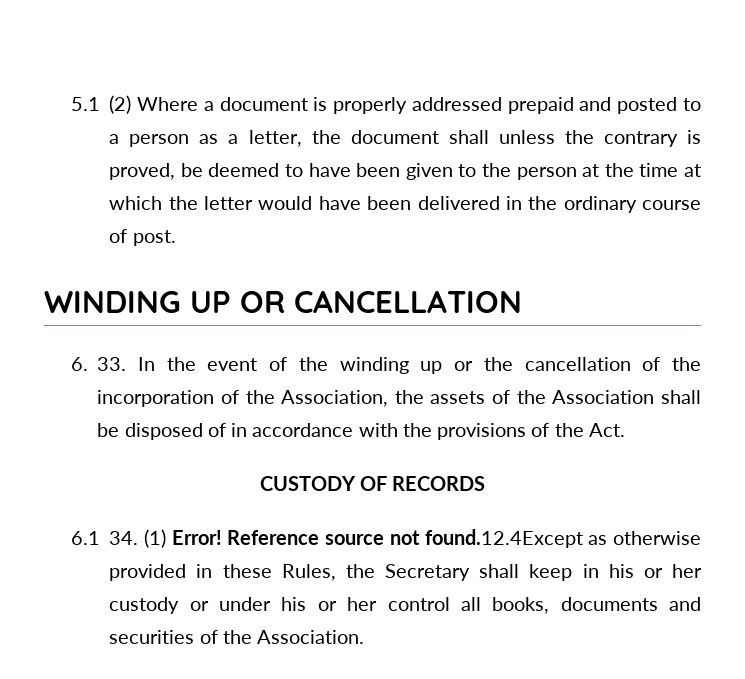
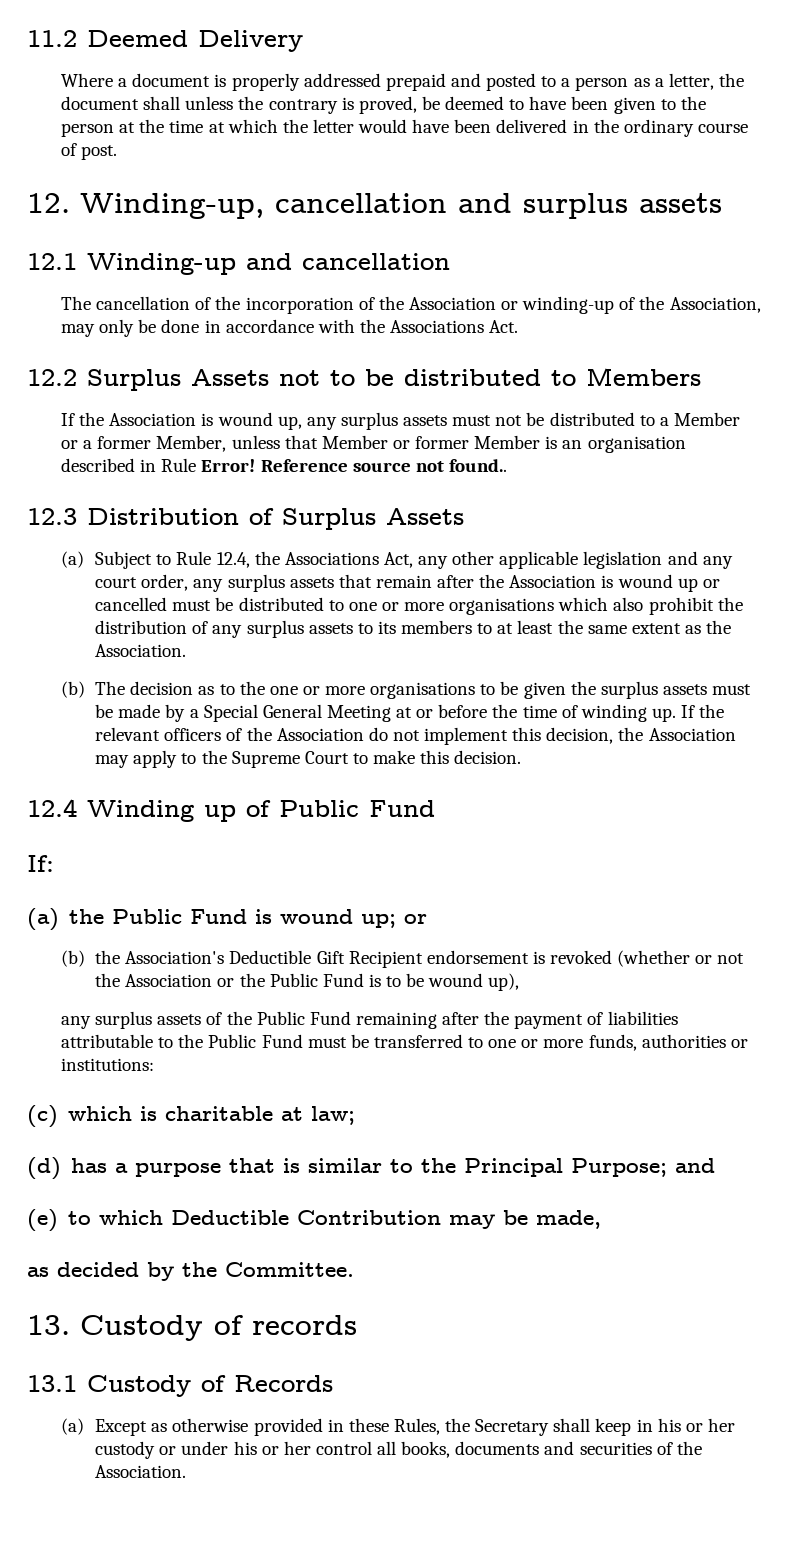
[70,95,132,114] 5.1 (2) -> [27,30,303,52] 11.2 Deemed Delivery //
[44,290,522,313] [70,357,513,374] WINDING UP OR CANCELLATION // 6. 33. In the event of the winding up or the -> [27,193,722,219] [27,253,450,275] [61,296,92,310] 12. Winding-up, cancellation and surplus assets // 12.1 Winding-up and cancellation // The
[281,390,701,407] [97,423,625,440] [259,476,486,491] [70,529,583,548] Association, the assets of the Association shall be disposed of in accordance with the provisions of the Act. // CUSTODY OF RECORDS // 6.1 34. (1) Error! Reference source not found.12.4Except -> [408,296,761,314] [61,319,519,337] [27,368,701,391] [61,412,741,430] [61,435,686,453] [61,458,507,472] [27,508,464,530] [61,551,733,569] [95,574,720,592] [95,597,743,615] [95,620,732,638] [95,644,187,657] [61,681,752,699] [95,704,725,722] [95,727,736,745] [95,750,522,768] [27,799,435,822] [27,855,54,872] [27,908,427,931] [61,950,745,968] [95,973,520,991] [61,1011,678,1029] [61,1034,748,1051] [61,1058,155,1071] [27,1105,355,1128] [27,1157,715,1180] [27,1209,601,1232] [27,1262,354,1281] [27,1315,357,1341] [27,1375,333,1397] [61,1418,148,1436] Association or winding-up of the Association, may only be done in accordance with the Associations Act. // 12.2 Surplus Assets not to be distributed to Members // If the Association is wound up, any surplus assets must not be distributed to a Member or a former Member, unless that Member or former Member is an organisation described in Rule Error! Reference source not found.. // 12.3 Distribution of Surplus Assets // (a) Subject to Rule 12.4, the Associations Act, any other applicable legislation and any court order, any surplus assets that remain after the Association is wound up or cancelled must be distributed to one or more organisations which also prohibit the distribution of any surplus assets to its members to at least the same extent as the Association. // (b) The decision as to the one or more organisations to be given the surplus assets must be made by a Special General Meeting at or before the time of winding up. If the relevant officers of the Association do not implement this decision, the Association may apply to the Supreme Court to make this decision. // 12.4 Winding up of Public Fund // If: // (a) the Public Fund is wound up; or // (b) the Association's Deductible Gift Recipient endorsement is revoked (whether or not the Association or the Public Fund is to be wound up), // any surplus assets of the Public Fund remaining after the payment of liabilities attributable to the Public Fund must be transferred to one or more funds, authorities or institutions: // (c) which is charitable at law; // (d) has a purpose that is similar to the Principal Purpose; and // (e) to which Deductible Contribution may be made, // as decided by the Committee. // 13. Custody of records // 13.1 Custody of Records // (a) Except

